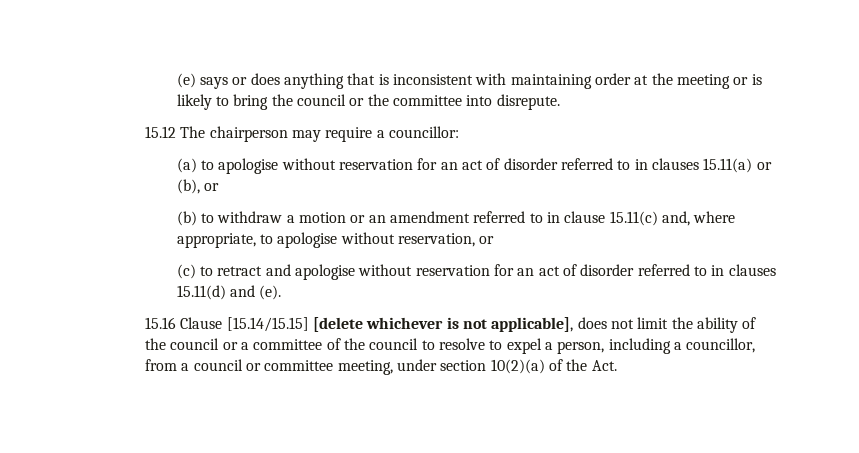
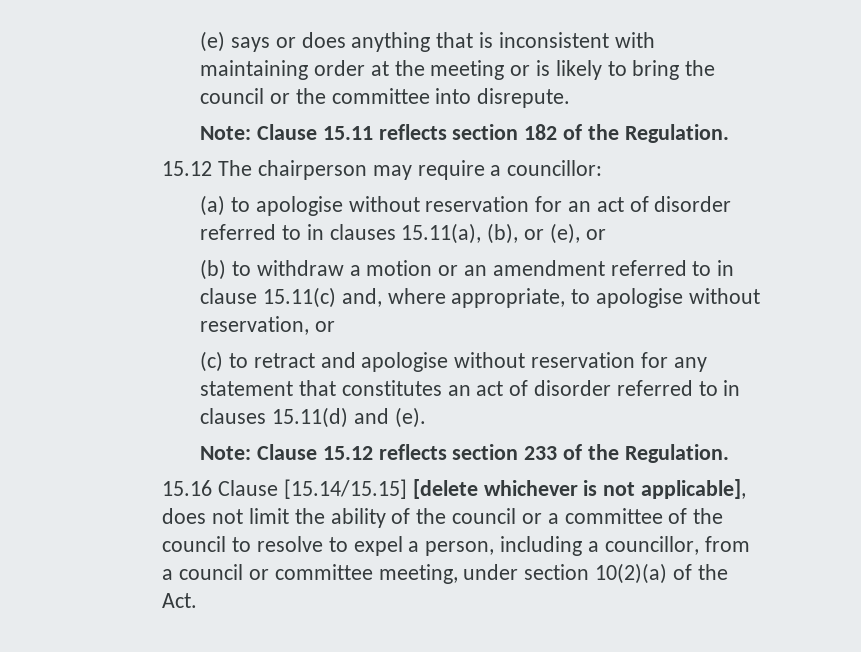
(560, 102) none -> [200,124,729,143] // Note: Clause 15.11 reflects section 182 of the Regulation.
[703,158,772,173] [176,179,200,194] 15.11(a) or (b), -> [401,223,580,244] 15.11(a), (b), or (e),
(514, 270) none -> [673,357,707,372] [200,380,442,396] any statement that constitutes
(282, 292) none -> [200,444,729,463] // Note: Clause 15.12 reflects section 233 of the Regulation.

